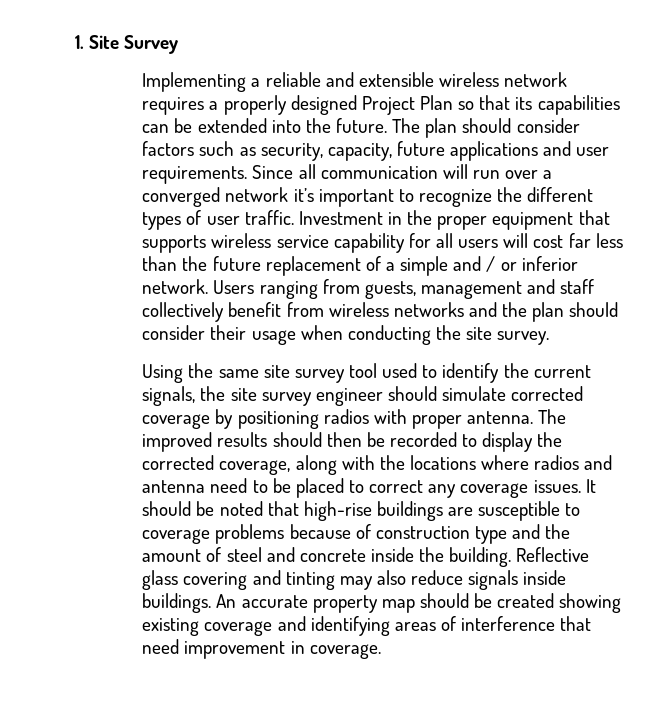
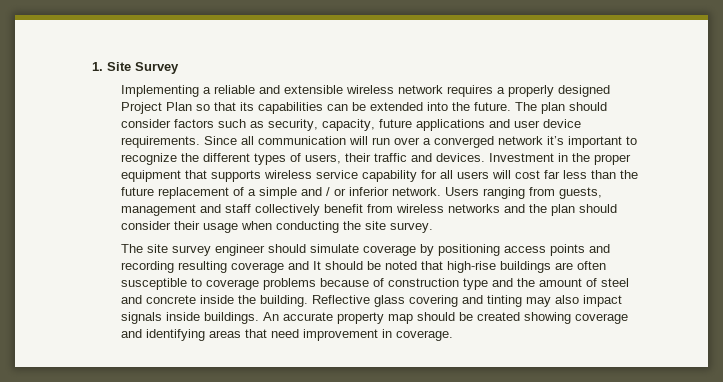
(610, 151) none -> [543,119,582,128] device
[206,210,294,225] user traffic. -> [305,153,486,164] users, their traffic and devices.
[142,363,591,383] [142,386,226,406] Using the same site survey tool used to identify the current signals, the -> [121,244,144,253] The
[511,386,584,401] corrected -> (360, 248) none
[323,409,567,429] [142,432,563,452] [142,455,613,475] [142,478,581,498] radios with proper antenna. The improved results should then be recorded to display the corrected coverage, along with the locations where radios and antenna need to be placed to correct any coverage issues. -> [504,244,611,256] [121,261,310,273] access points and recording resulting coverage and
(474, 511) none -> [577,261,607,270] often
[411,570,464,585] reduce -> [583,295,623,307] impact
[142,618,200,636] existing -> (572, 318) none
[440,616,556,631] of interference -> (242, 334) none

